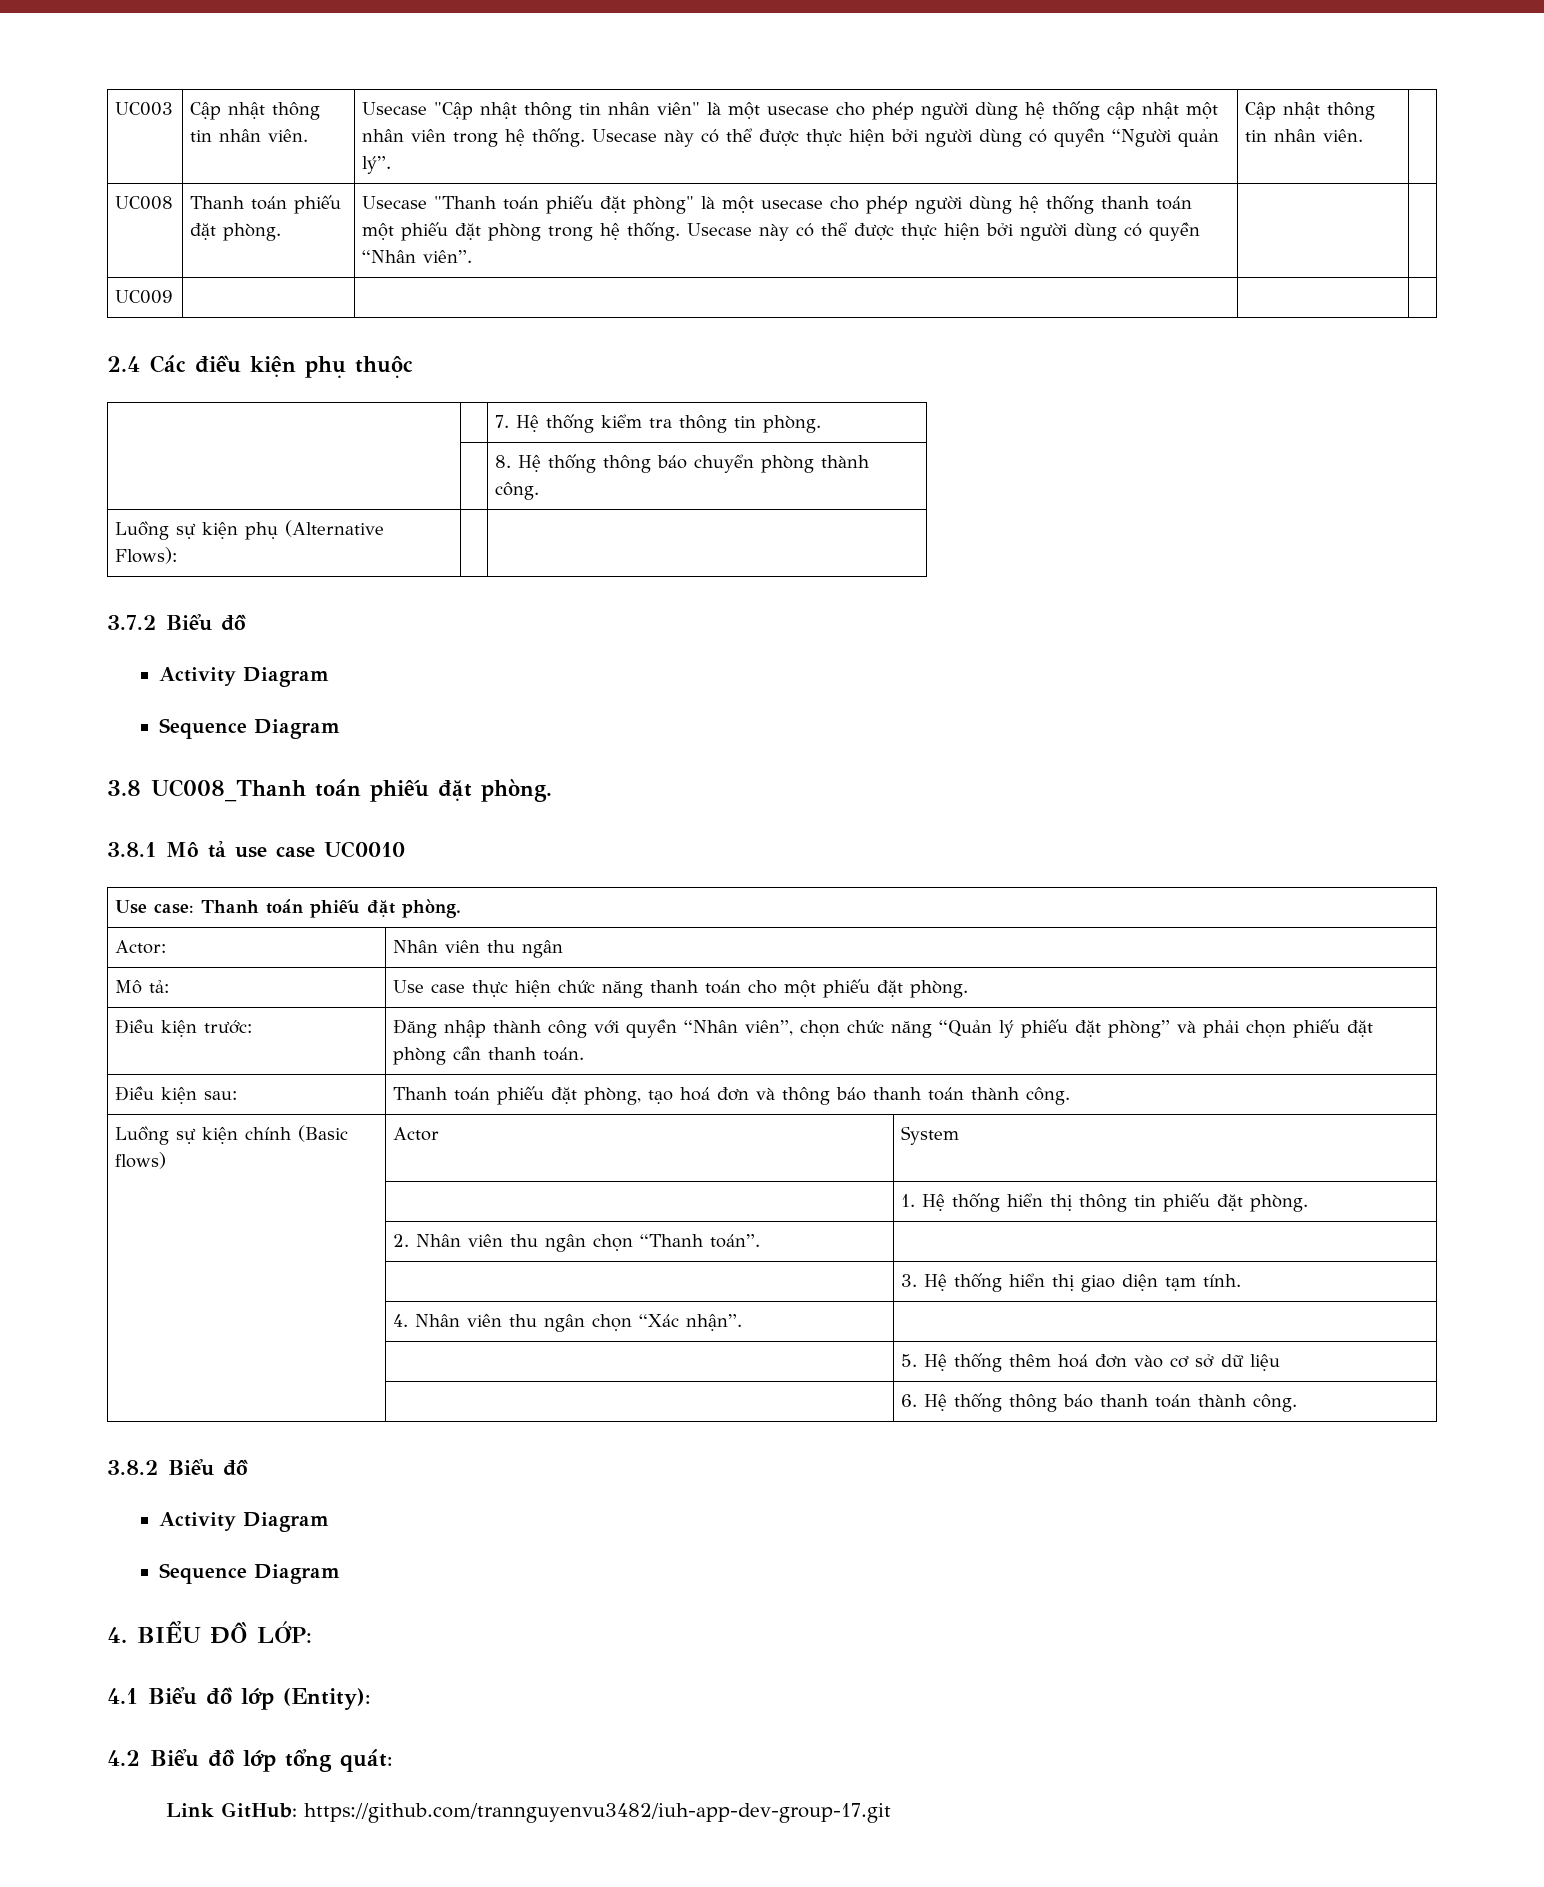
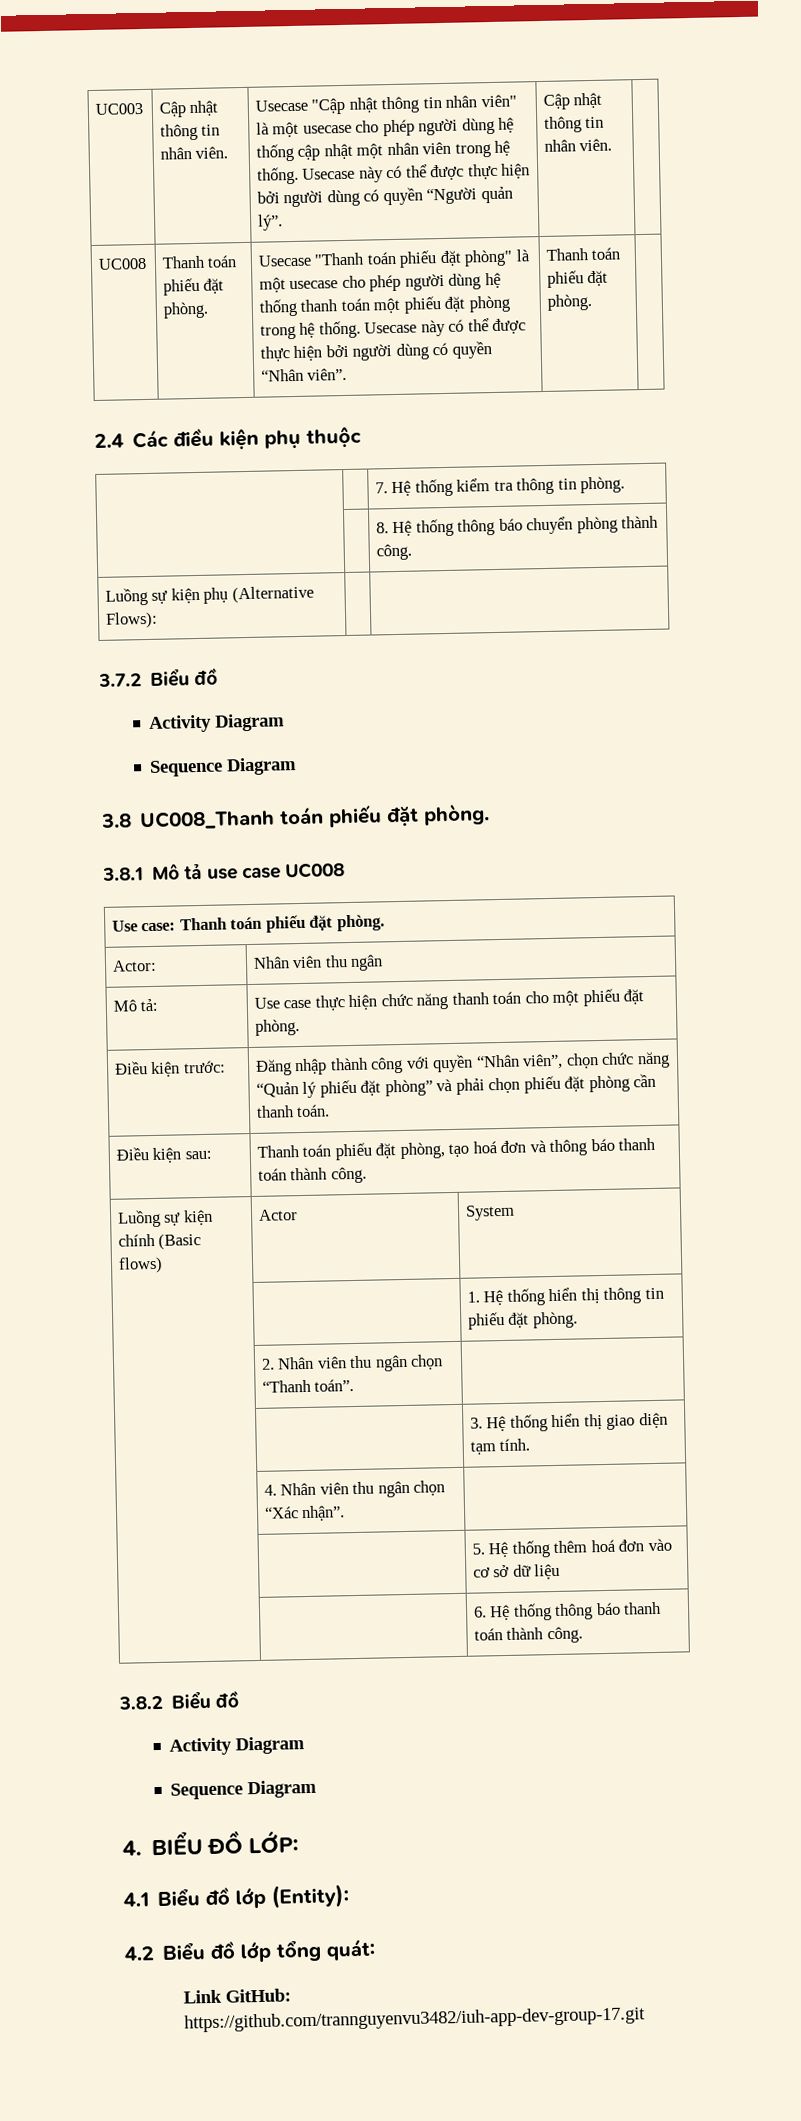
[115,290,174,304] | // UC009 | | | -> [546,247,621,261] [547,270,609,288] [547,293,593,311] Thanh toán phiếu đặt phòng.
[324,841,406,858] UC0010 -> [284,862,345,879] UC008

